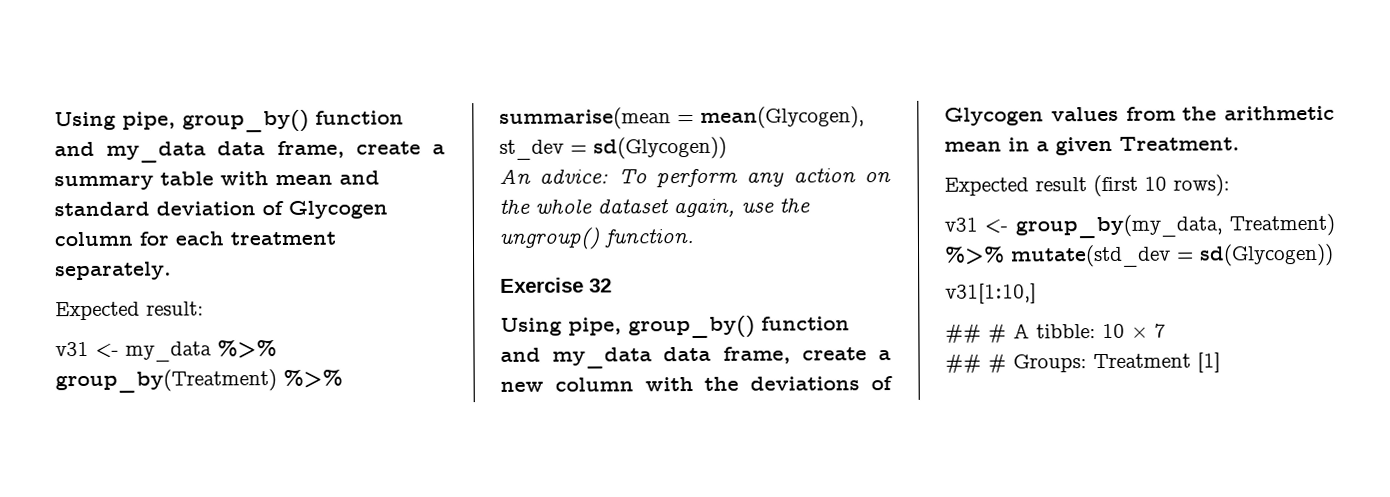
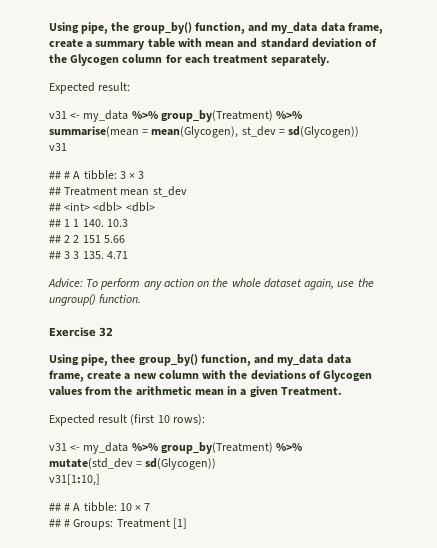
[54,109,404,133] Using pipe, group_by() function -> [49,22,245,34] Using pipe, the group_by() function,
(284, 208) none -> [49,54,67,63] the
[499,168,609,184] An advice: -> [49,143,67,151] [49,170,145,180] [49,186,187,197] [49,202,155,212] [49,219,128,227] [49,235,125,243] [49,251,128,259] [48,278,83,288] v31 // ## # A tibble: 3 × 3 // ## Treatment mean st_dev // ## <int> <dbl> <dbl> // ## 1 1 140. 10.3 // ## 2 2 151 5.66 // ## 3 3 135. 4.71 // Advice:
[628,315,850,339] group_by() function -> [111,354,251,366] thee group_by() function,
[1014,213,1335,239] group_by(my_data, Treatment) -> [83,442,273,454] my_data %>% group_by(Treatment)

